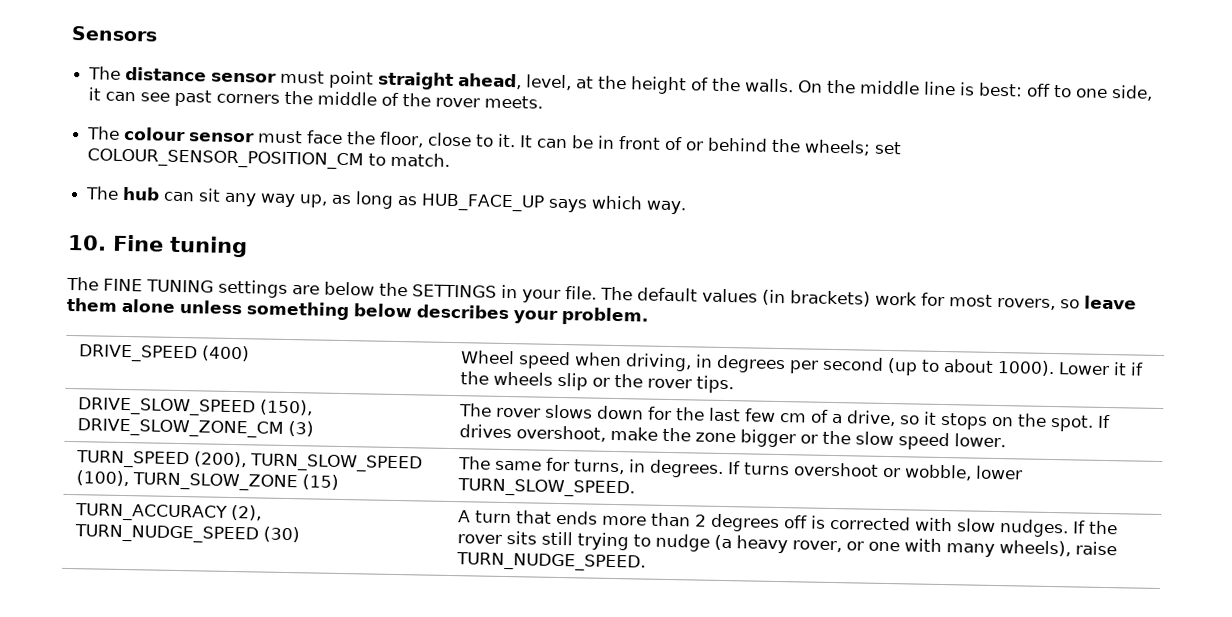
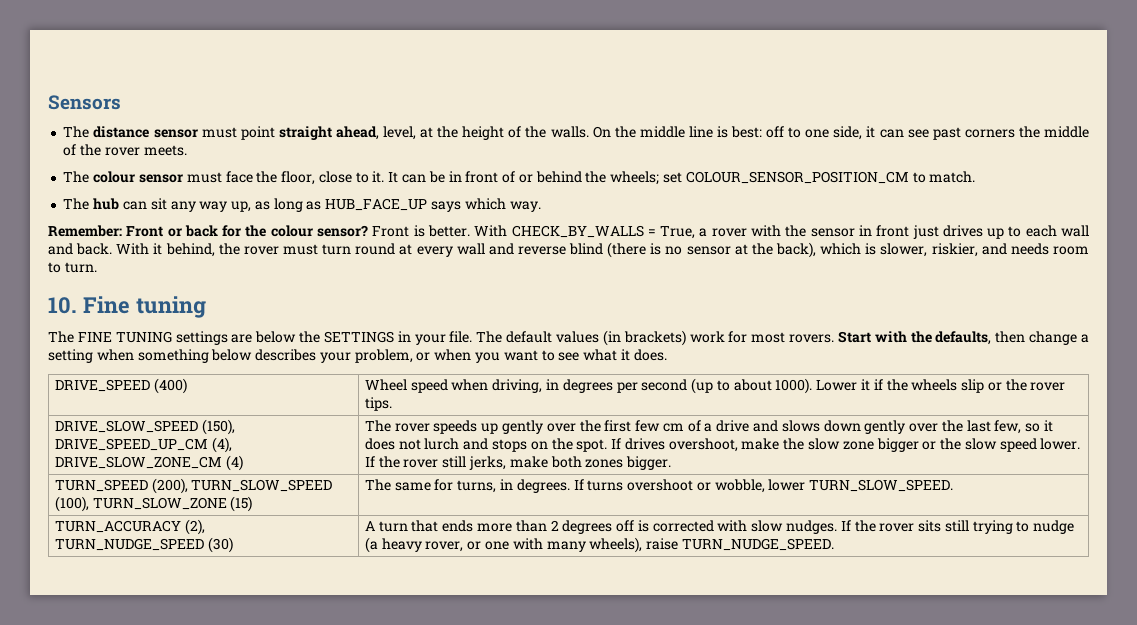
(687, 207) none -> [48,225,1090,239] [48,242,1090,258] [48,262,97,273] // Remember: Front or back for the colour sensor? Front is better. With CHECK_BY_WALLS = True, a rover with the sensor in front just drives up to each wall and back. With it behind, the rover must turn round at every wall and reverse blind (there is no sensor at the back), which is slower, riskier, and needs room to turn.
[997,295,1137,311] [66,297,649,326] rovers, so leave them alone unless something below describes your problem. -> [789,331,1089,345] [48,349,667,363] rovers. Start with the defaults, then change a setting when something below describes your problem, or when you want to see what it does.
[76,418,314,438] [458,403,937,427] DRIVE_SLOW_ZONE_CM (3) | The rover slows down for the last few cm of a drive, so it -> [54,437,232,453] [54,455,243,471] [364,420,1053,434] [364,438,489,450] DRIVE_SPEED_UP_CM (4), DRIVE_SLOW_ZONE_CM (4) | The rover speeds up gently over the first few cm of a drive and slows down gently over the last few, so it does not lurch and
(691, 434) none -> [807,438,840,450] slow
(1006, 440) none -> [364,456,672,470] If the rover still jerks, make both zones bigger.

